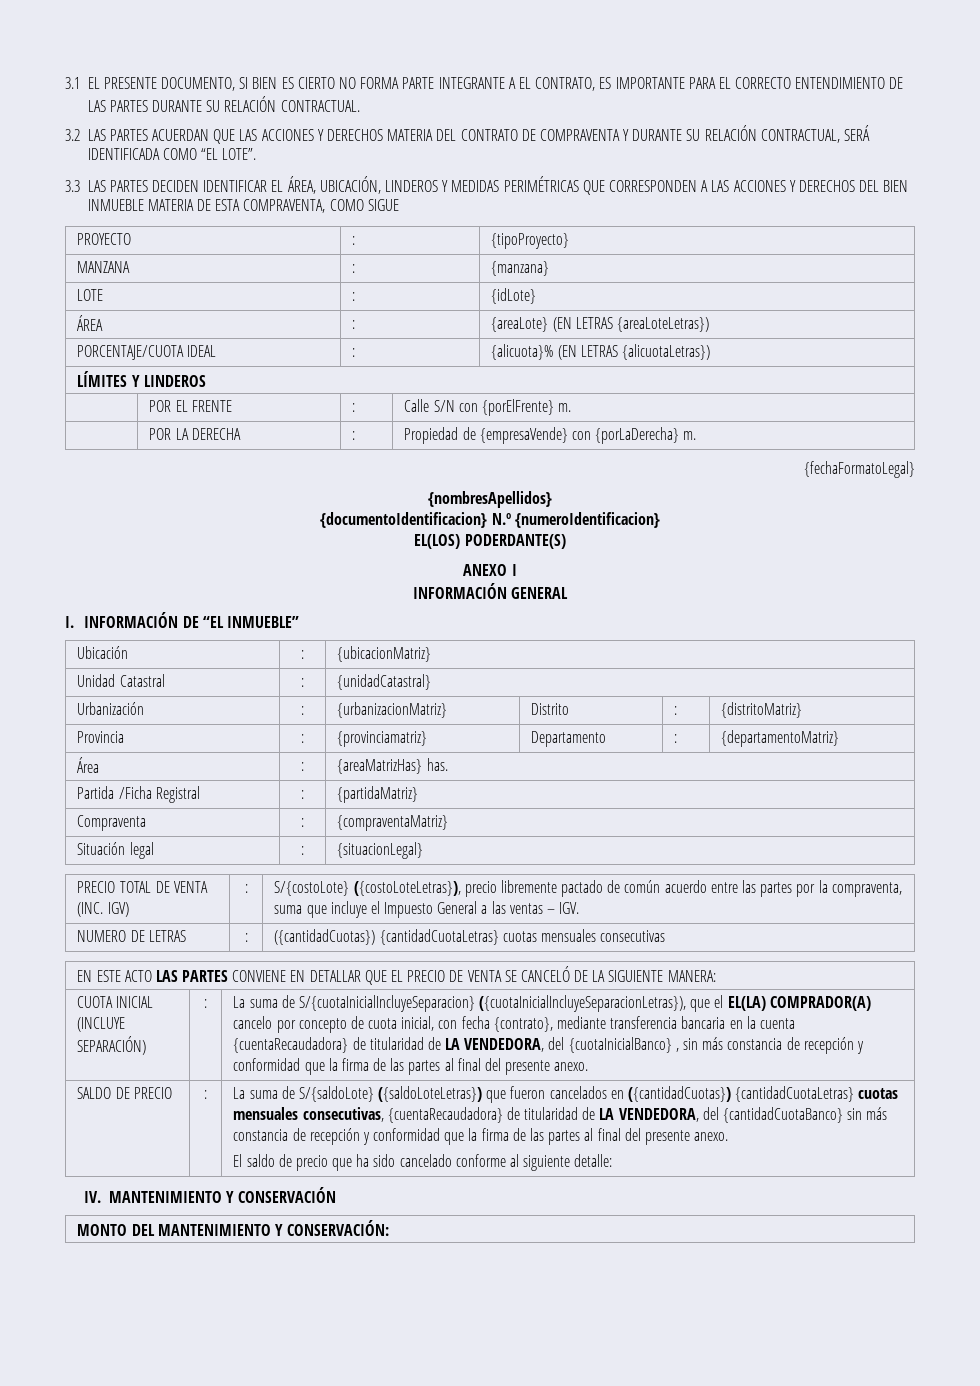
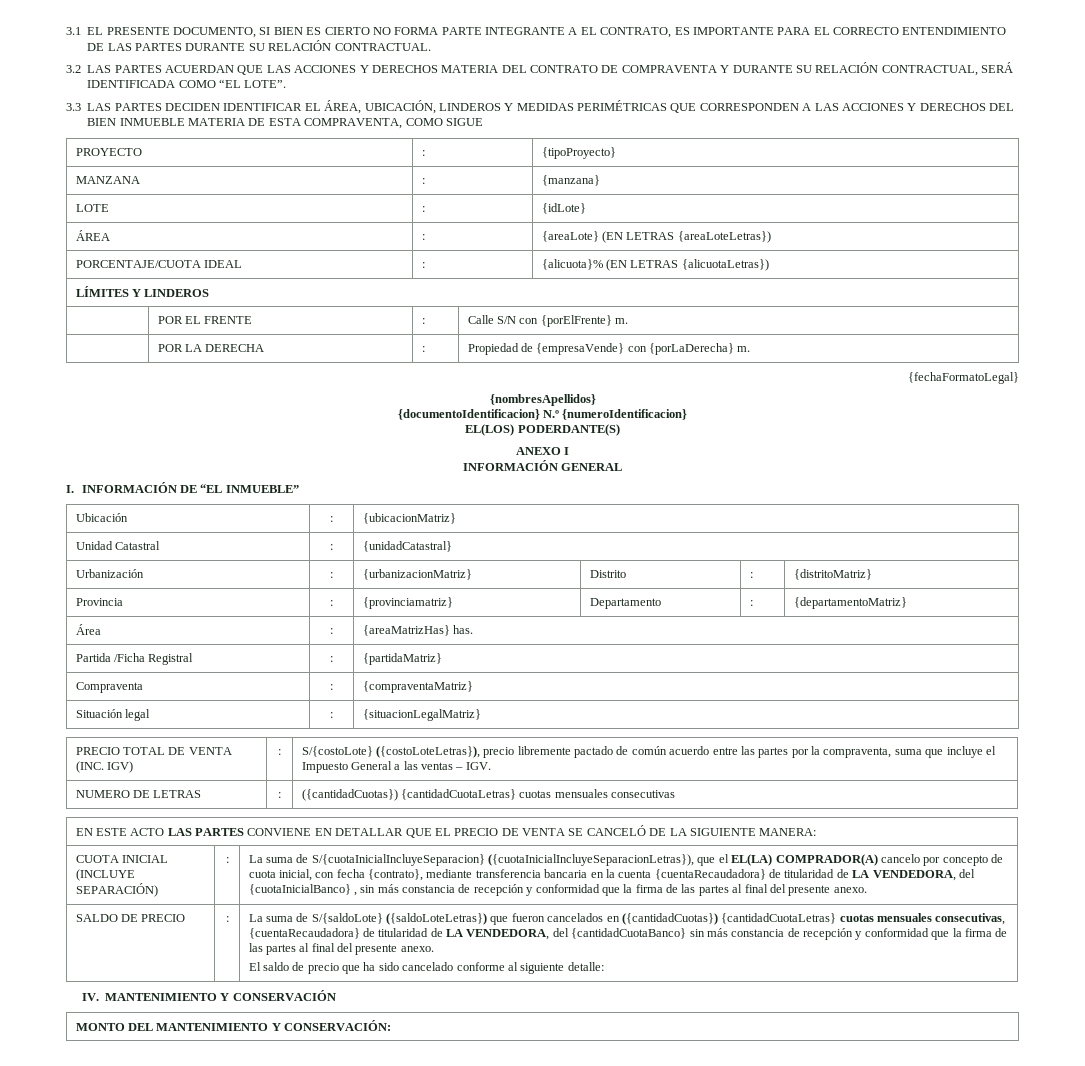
[337,842,424,859] {situacionLegal} -> [362,709,481,721] {situacionLegalMatriz}

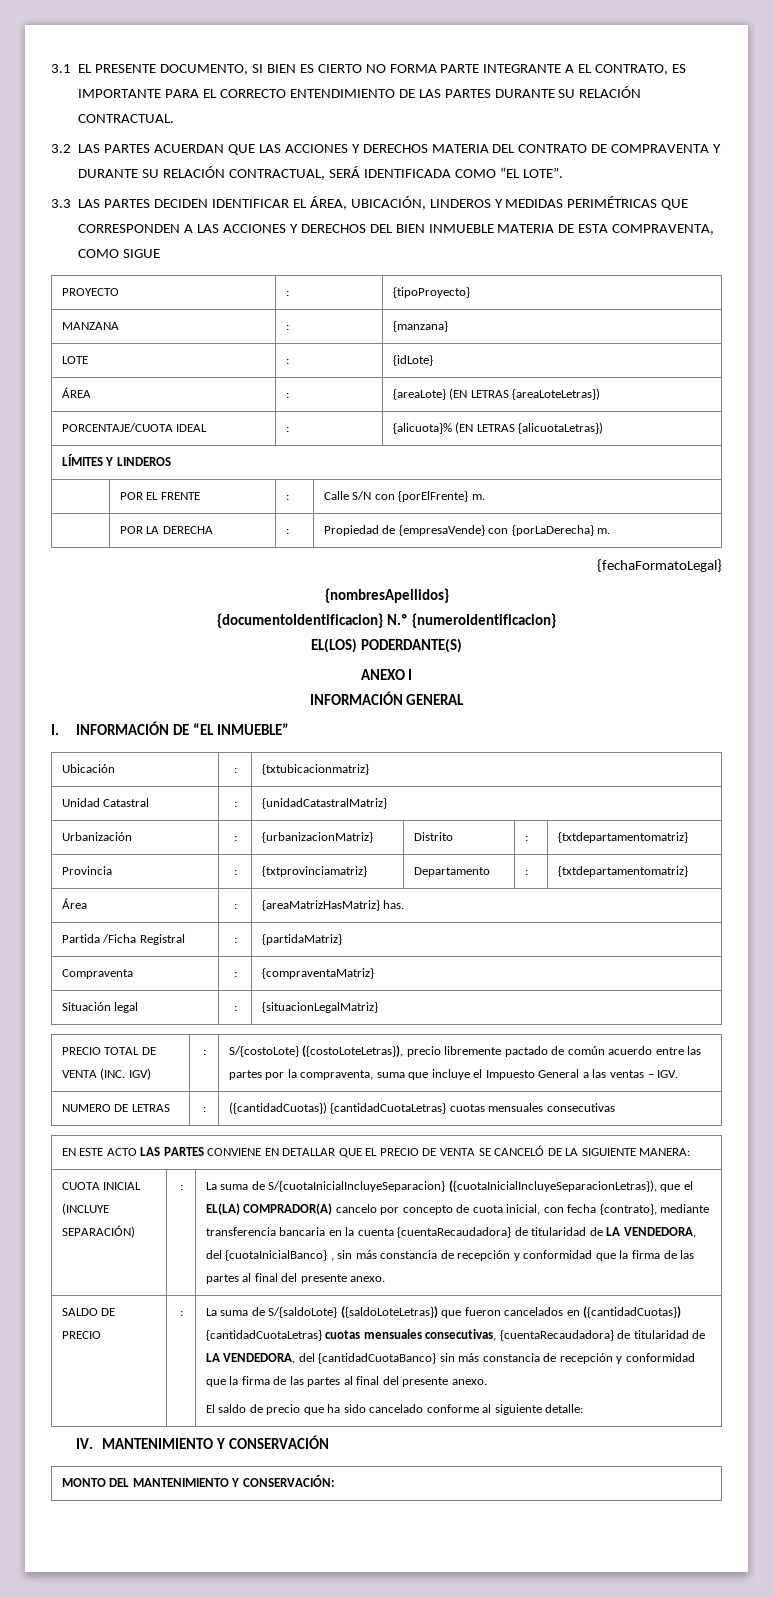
[362,513,456,524] {ubicacionMatriz} -> [261,764,369,775] {txtubicacionmatriz}
[362,541,452,552] {unidadCatastral} -> [261,798,387,809] {unidadCatastralMatriz}
[793,569,872,580] {distritoMatriz} -> [557,832,688,843] {txtdepartamentomatriz}
[362,597,453,609] {provinciamatriz} -> [261,866,367,877] {txtprovinciamatriz}
[793,597,907,609] {departamentoMatriz} -> [557,866,688,877] {txtdepartamentomatriz}
[362,625,450,636] {areaMatrizHas} -> [261,900,380,911] {areaMatrizHasMatriz}

